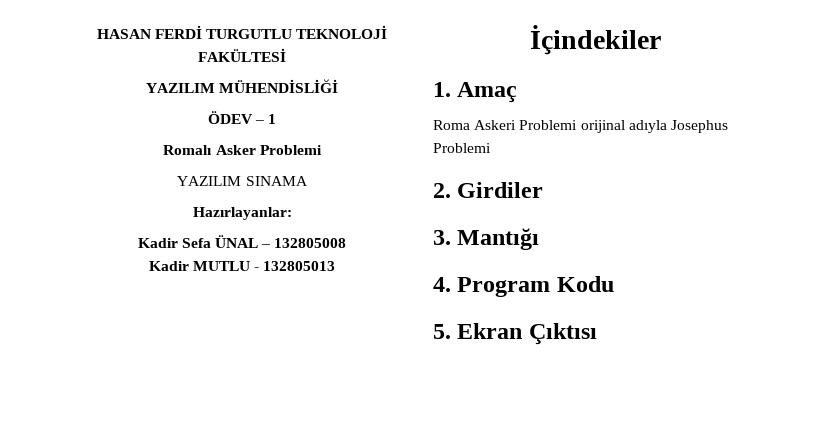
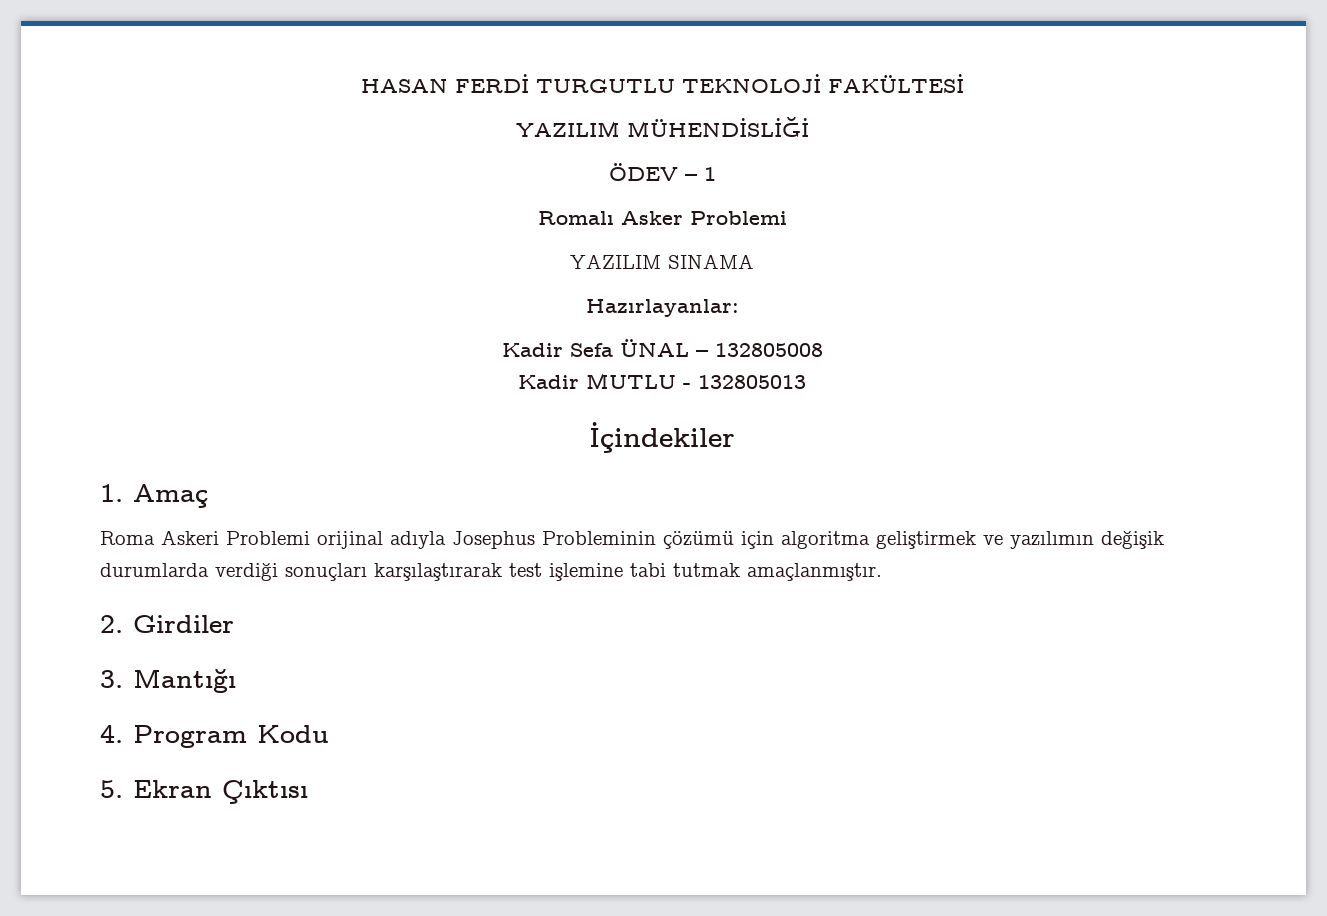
[433,143,491,153] Problemi -> [542,531,1164,549] [100,563,882,581] Probleminin çözümü için algoritma geliştirmek ve yazılımın değişik durumlarda verdiği sonuçları karşılaştırarak test işlemine tabi tutmak amaçlanmıştır.

